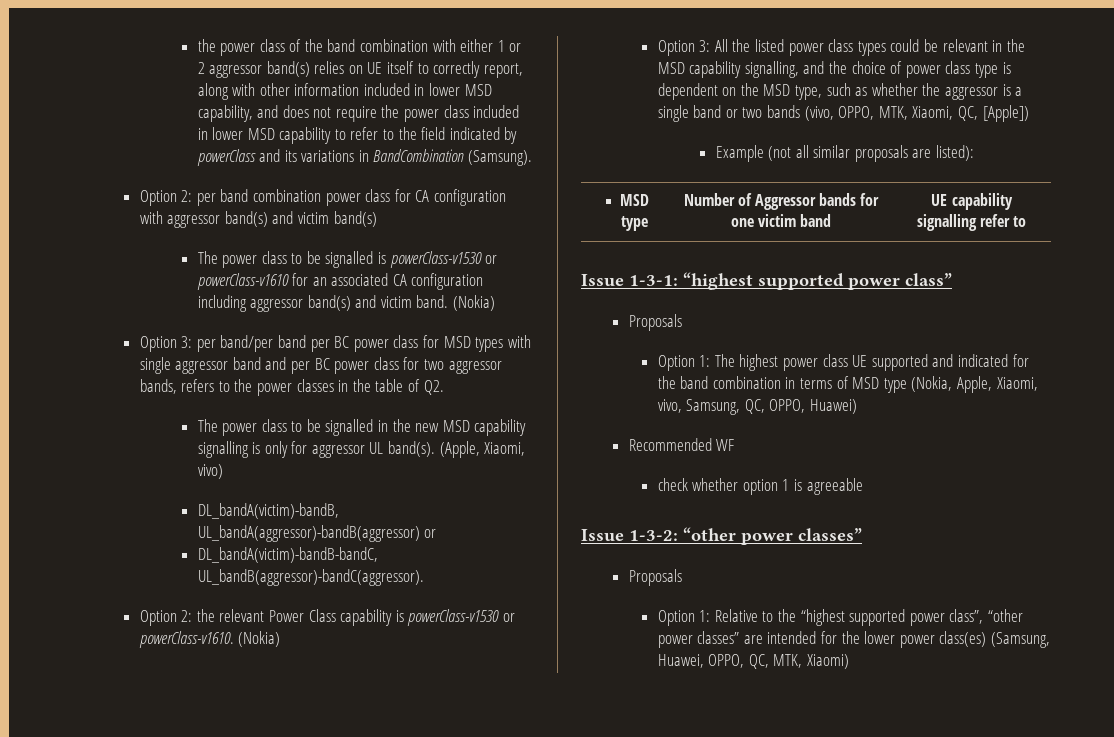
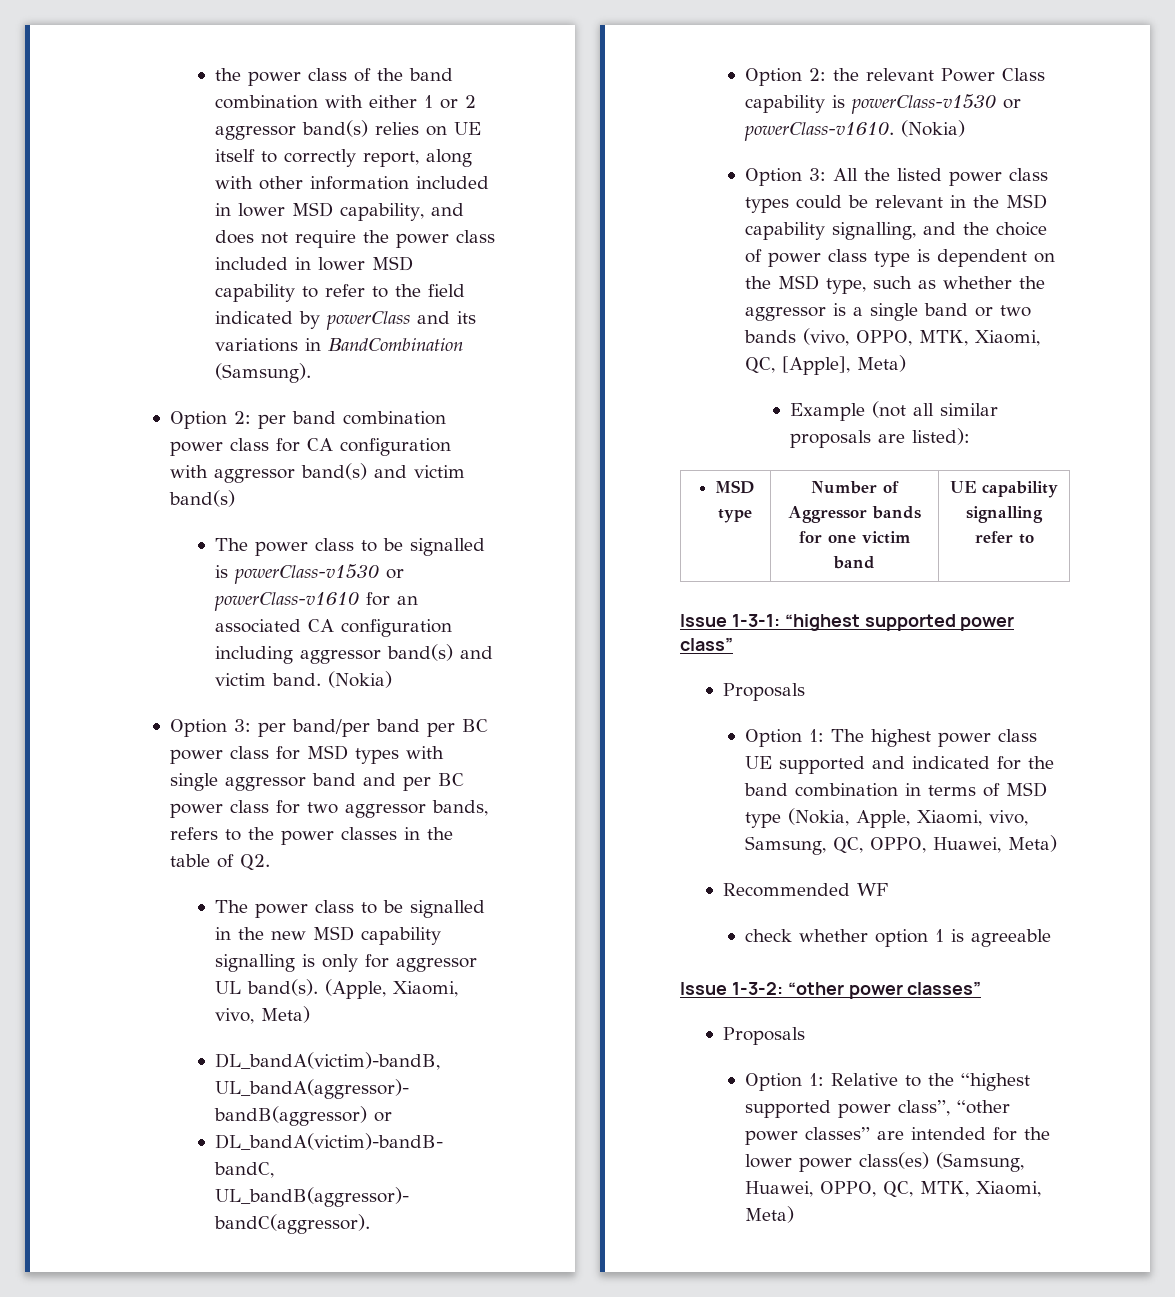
[197,464,223,479] vivo) -> [214,1006,310,1024] vivo, Meta)
[982,105,1029,122] [Apple]) -> [782,355,907,375] [Apple], Meta)
[809,399,857,414] Huawei) -> [933,835,1058,853] Huawei, Meta)
[806,654,849,669] Xiaomi) -> [976,1181,1042,1197] [745,1206,795,1223] Xiaomi, Meta)

